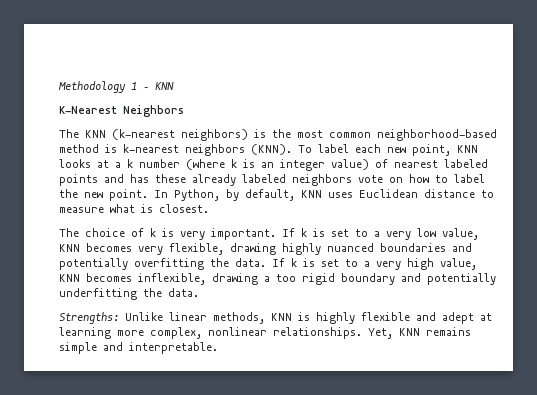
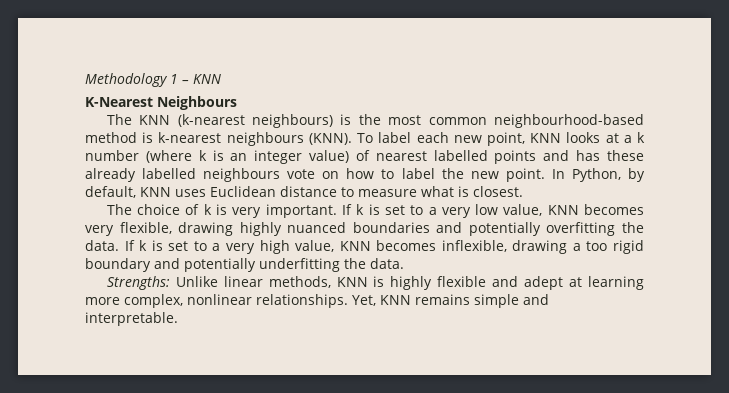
[123,105,184,117] Neighbors -> [157,96,237,110] Neighbours
[181,129,248,141] neighbors) -> [252,114,334,128] neighbours)
[377,129,497,141] neighborhood-based -> [494,114,644,128] neighbourhood-based
[185,144,245,156] neighbors -> [226,132,304,146] neighbours
[444,159,488,168] labeled -> [433,150,488,161] labelled
[242,174,352,186] labeled neighbors -> [142,168,281,182] labelled neighbours

